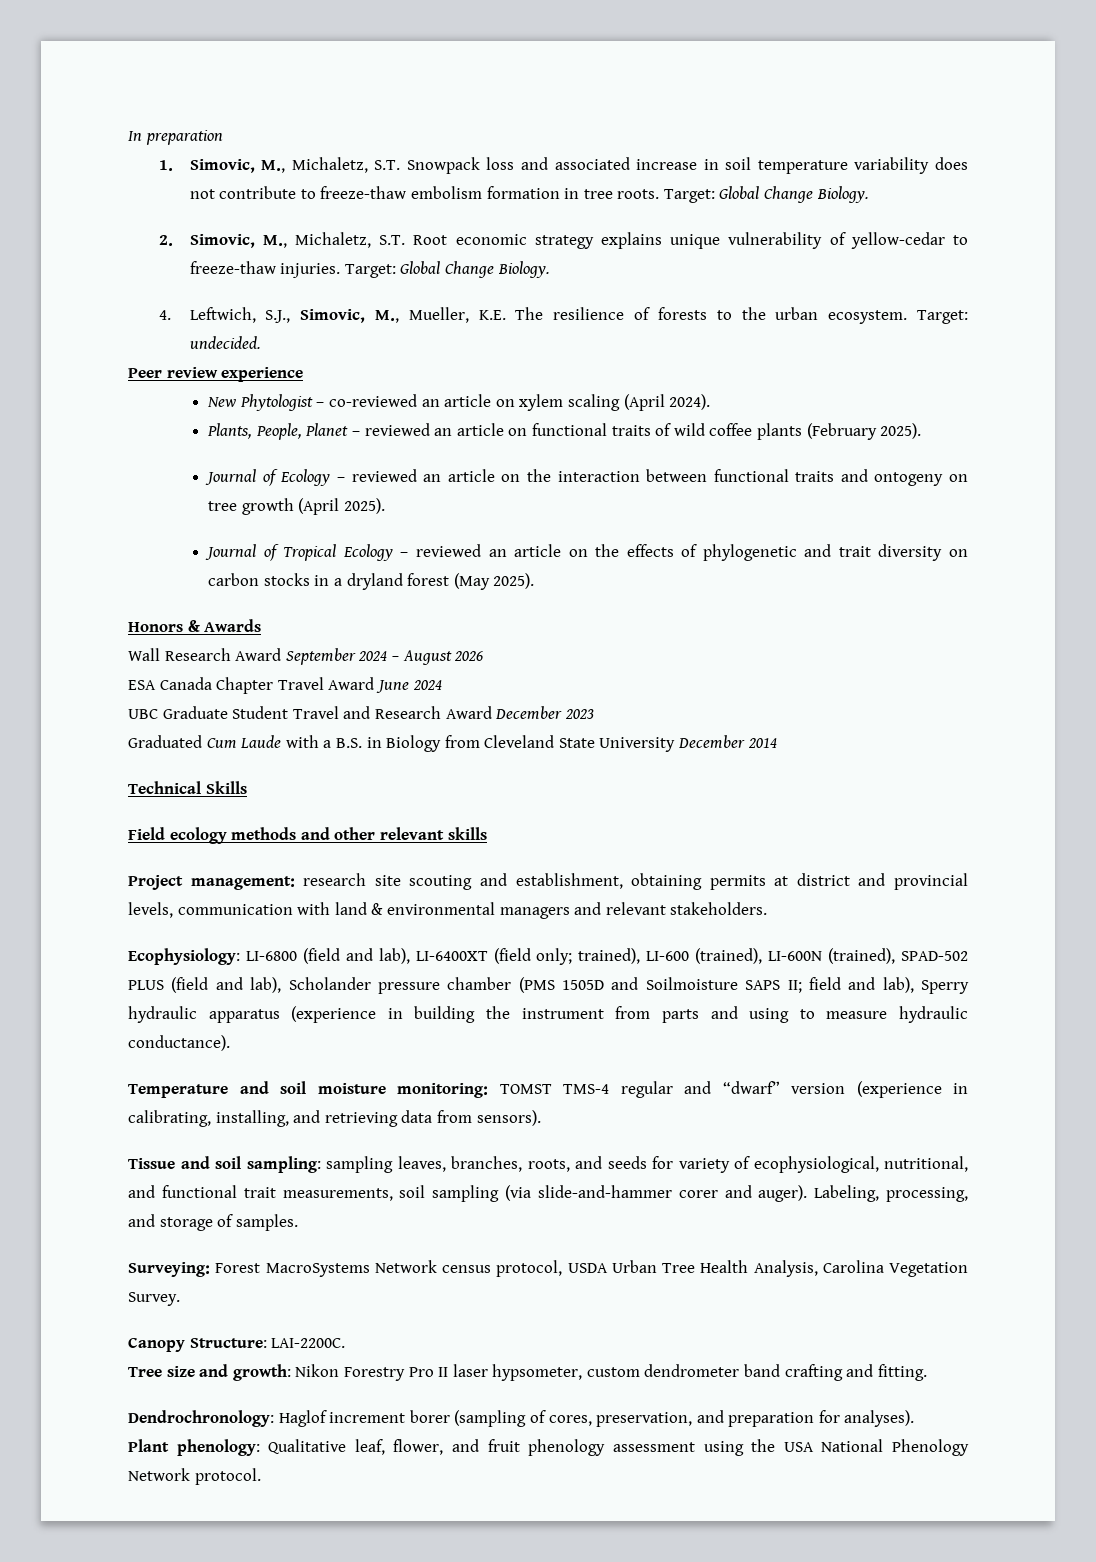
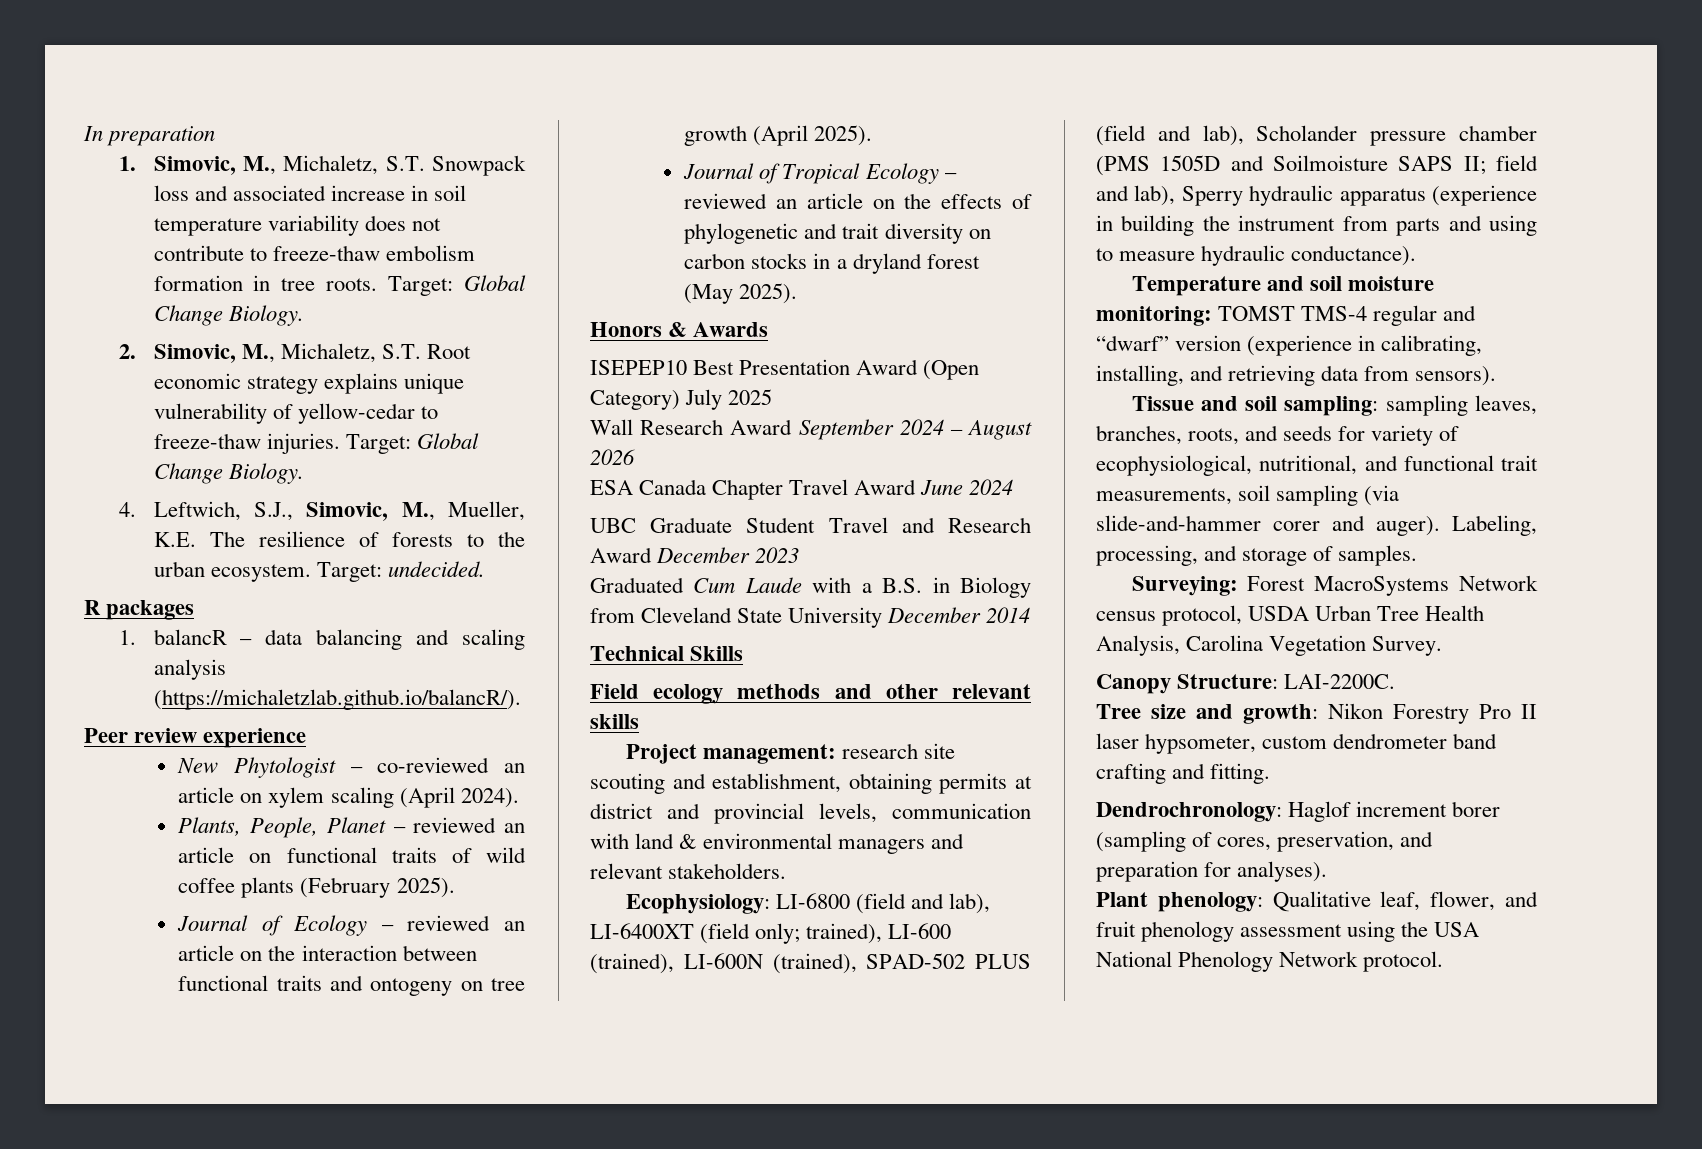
(261, 342) none -> [84,600,195,620] [118,629,525,650] [153,659,226,680] [153,689,521,710] // R packages // 1. balancR – data balancing and scaling analysis (https://michaletzlab.github.io/balancR/).
(262, 625) none -> [590,359,980,380] [590,389,773,410] // ISEPEP10 Best Presentation Award (Open Category) July 2025

